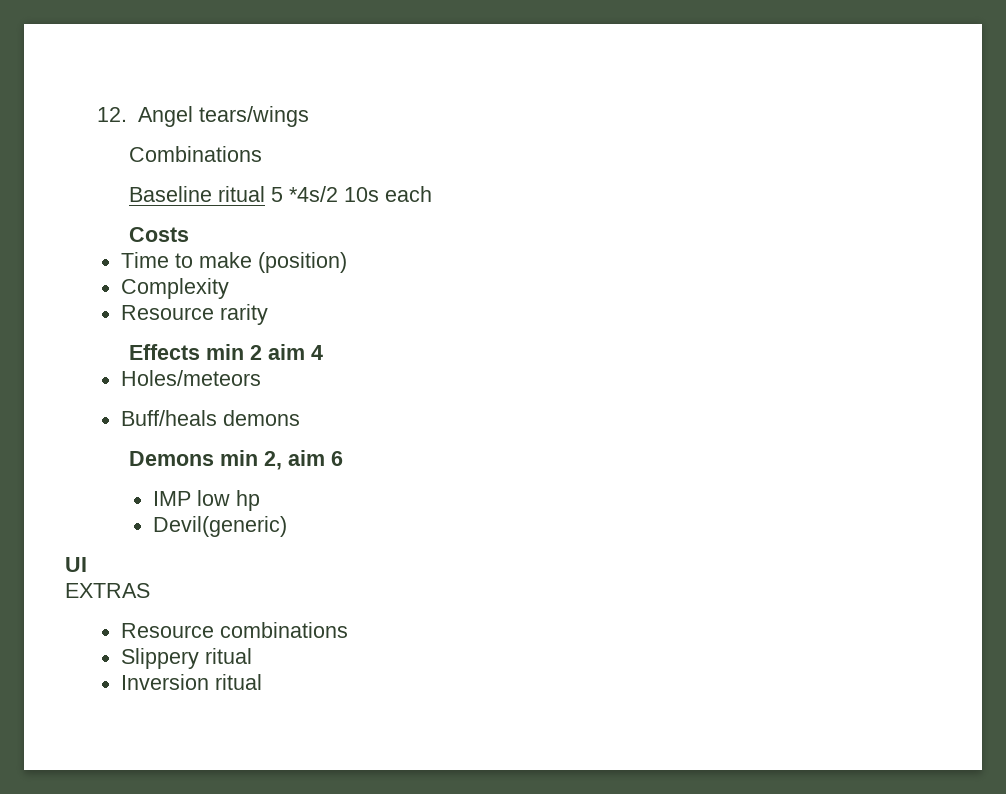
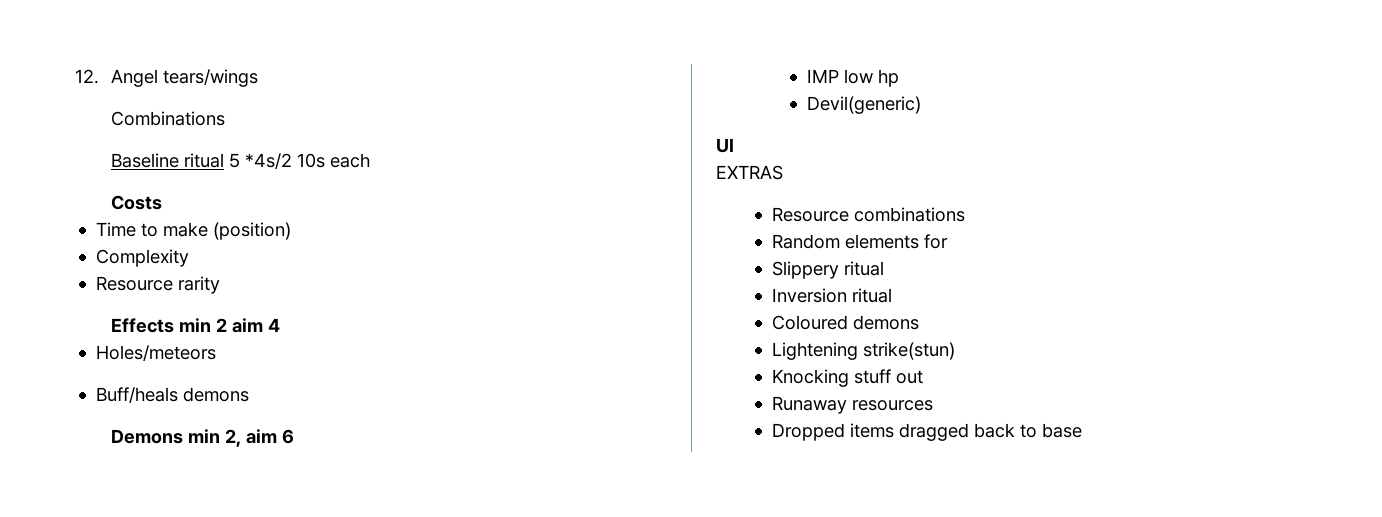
(348, 630) none -> [771,234,948,249] // Random elements for
(262, 682) none -> [771,315,919,330] [771,342,955,360] [771,369,923,387] [771,396,933,414] [771,423,1082,441] // Coloured demons // Lightening strike(stun) // Knocking stuff out // Runaway resources // Dropped items dragged back to base

